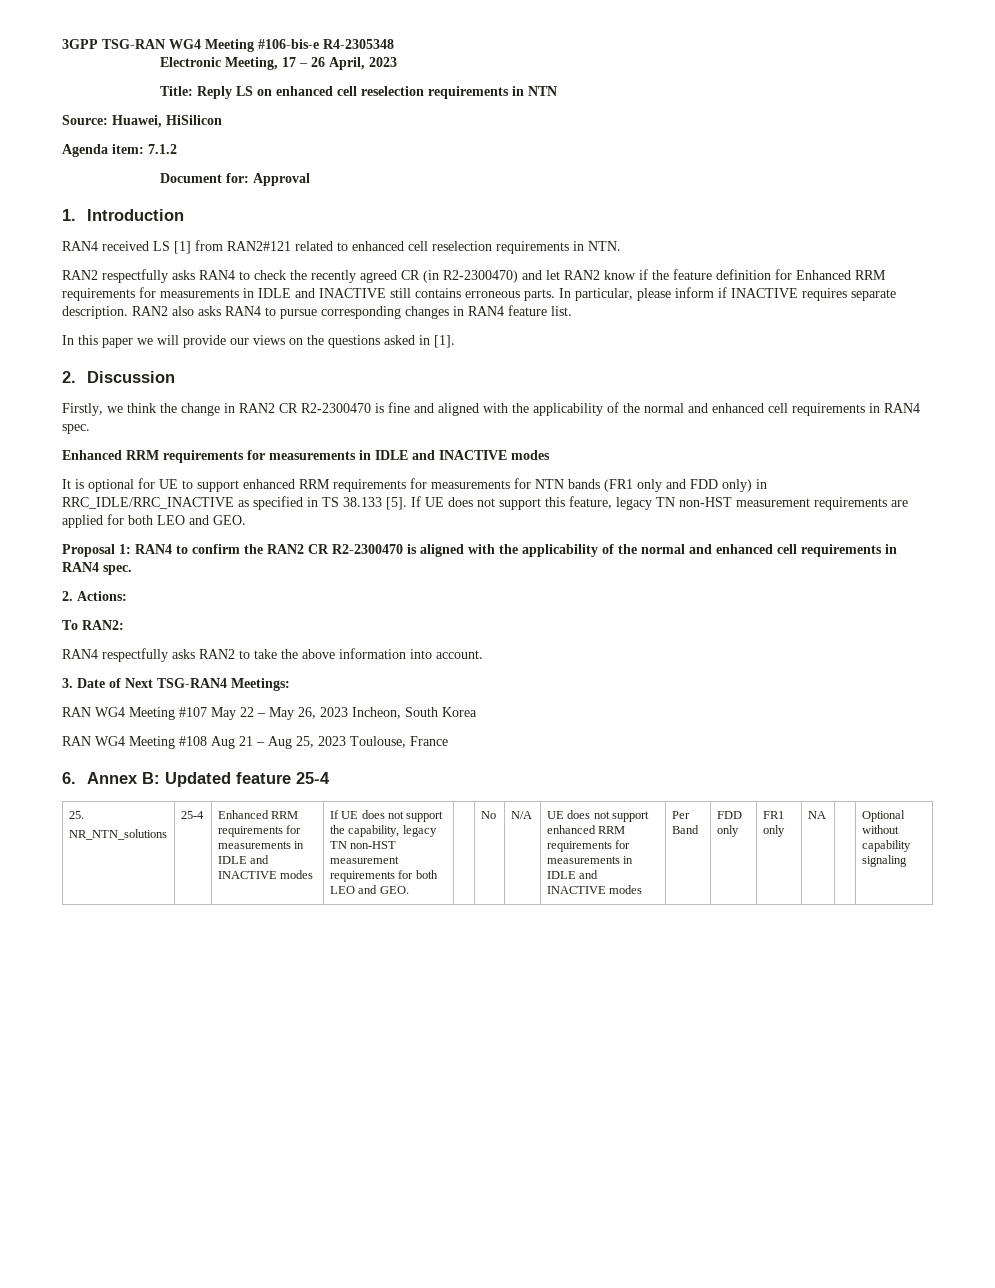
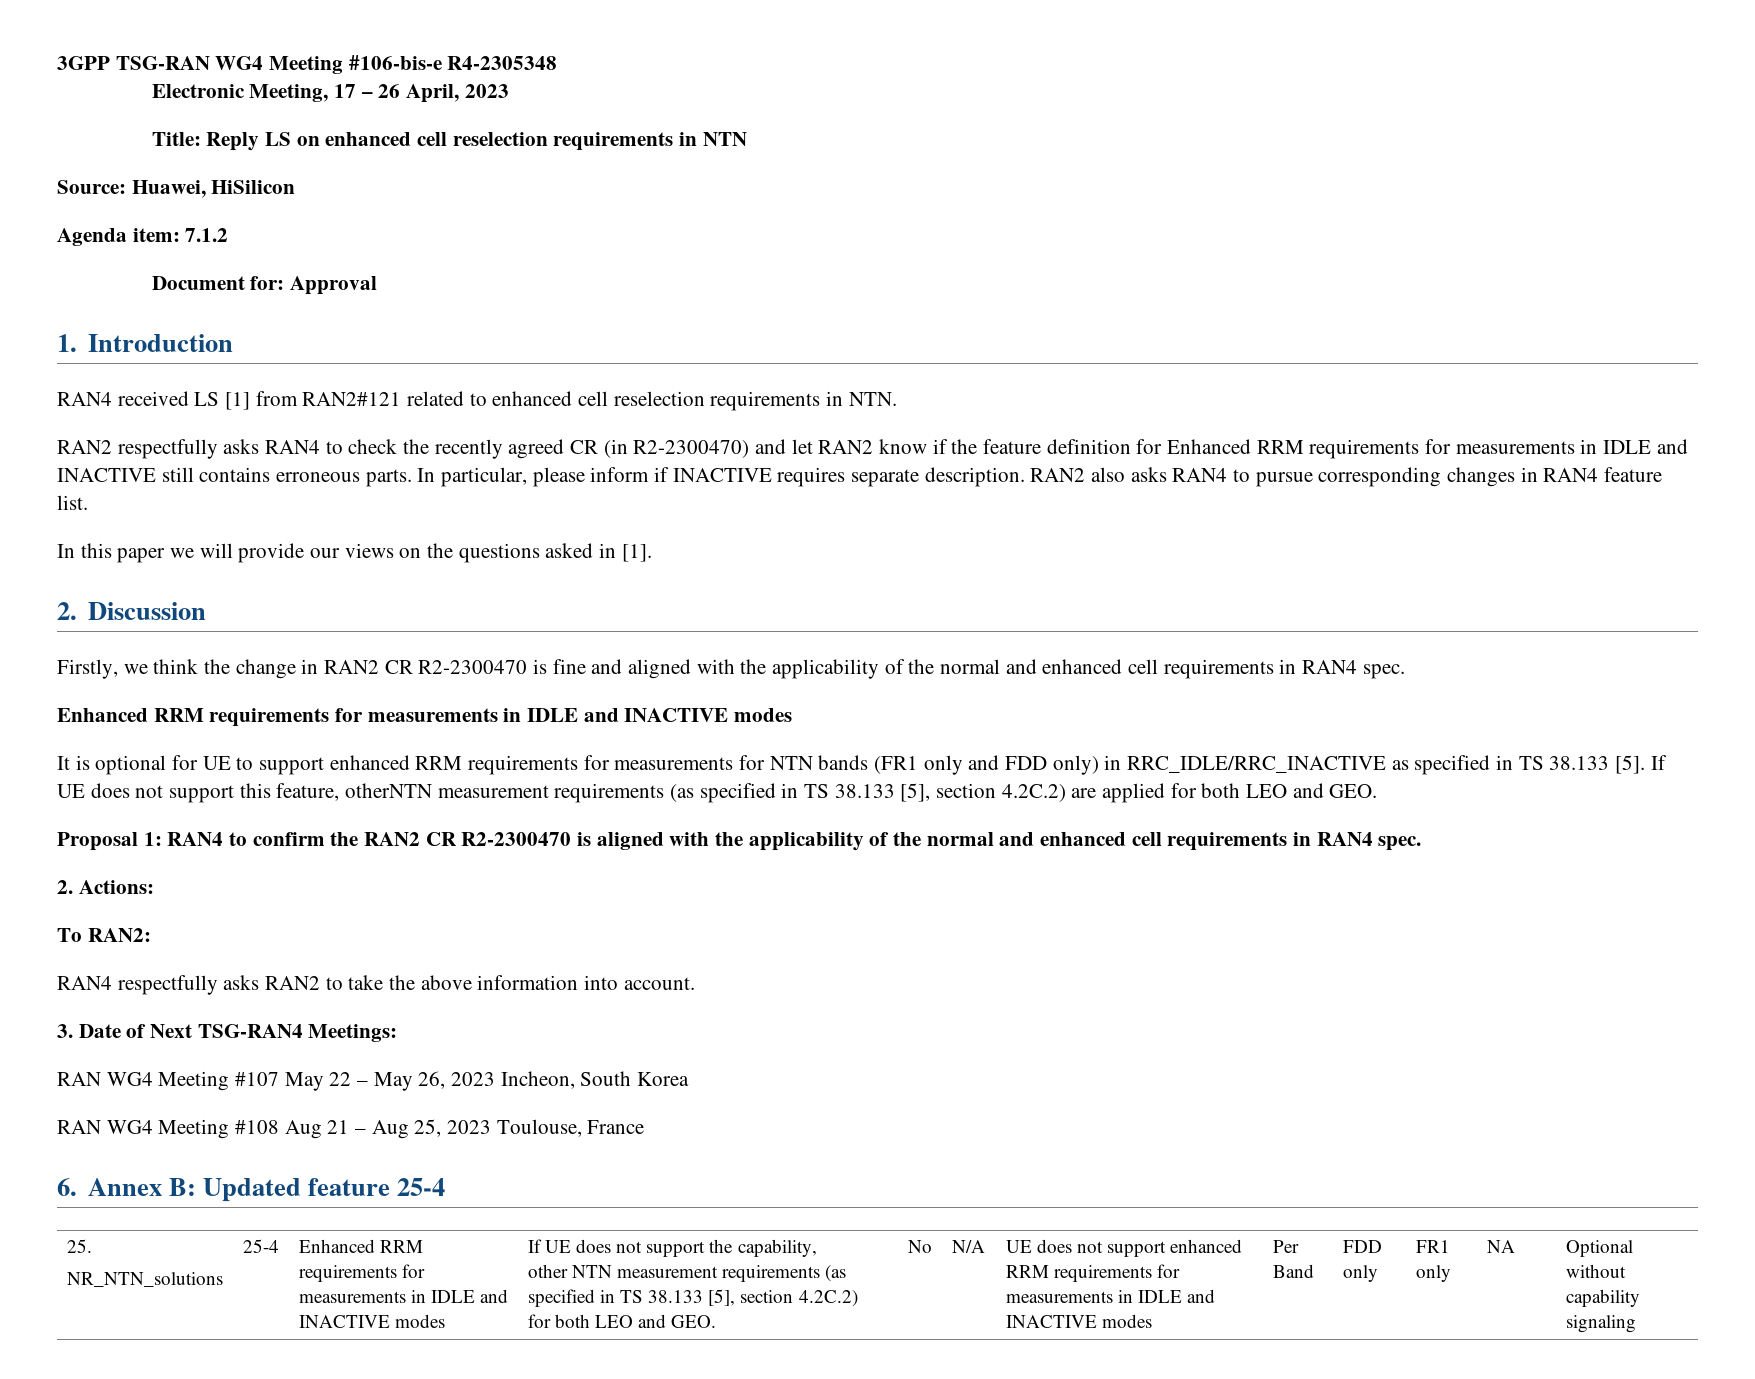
[616,497,887,510] legacy TN non-HST measurement requirements -> [345,783,1066,803] otherNTN measurement requirements (as specified in TS 38.133 [5], section 4.2C.2)
[402,825,437,837] [329,841,397,849] [329,856,399,864] [329,871,395,882] legacy TN non-HST measurement requirements -> [527,1264,847,1282] [527,1289,858,1307] other NTN measurement requirements (as specified in TS 38.133 [5], section 4.2C.2)

